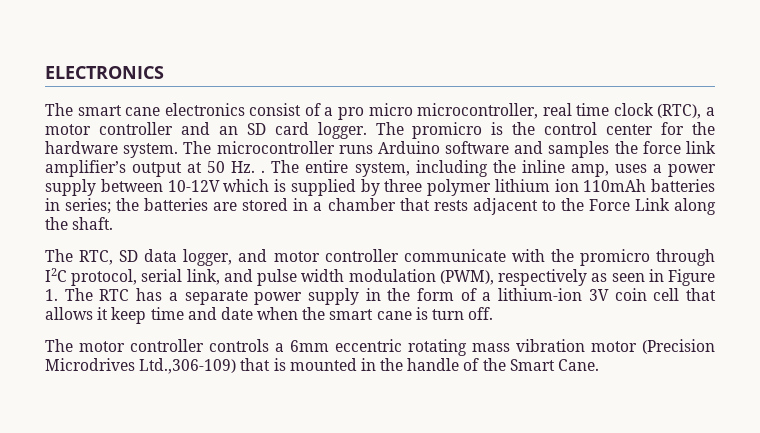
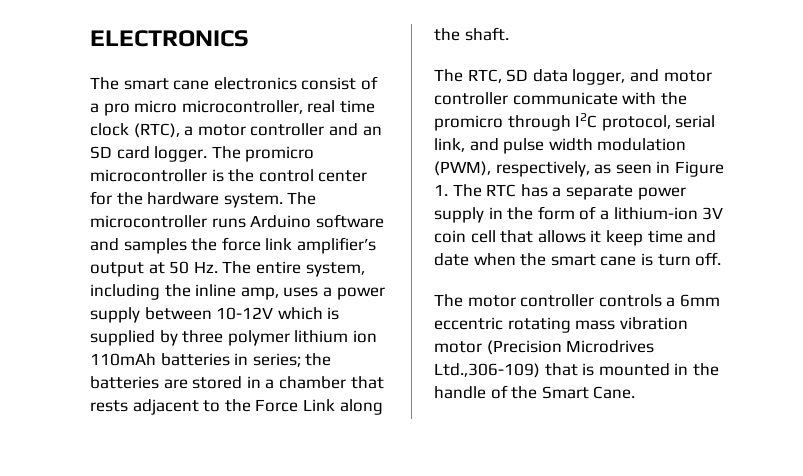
(483, 130) none -> [90,169,207,182] microcontroller
[261,170,266,173] . -> (218, 267) none
[498,269,588,286] respectively -> [495,161,590,177] respectively,

